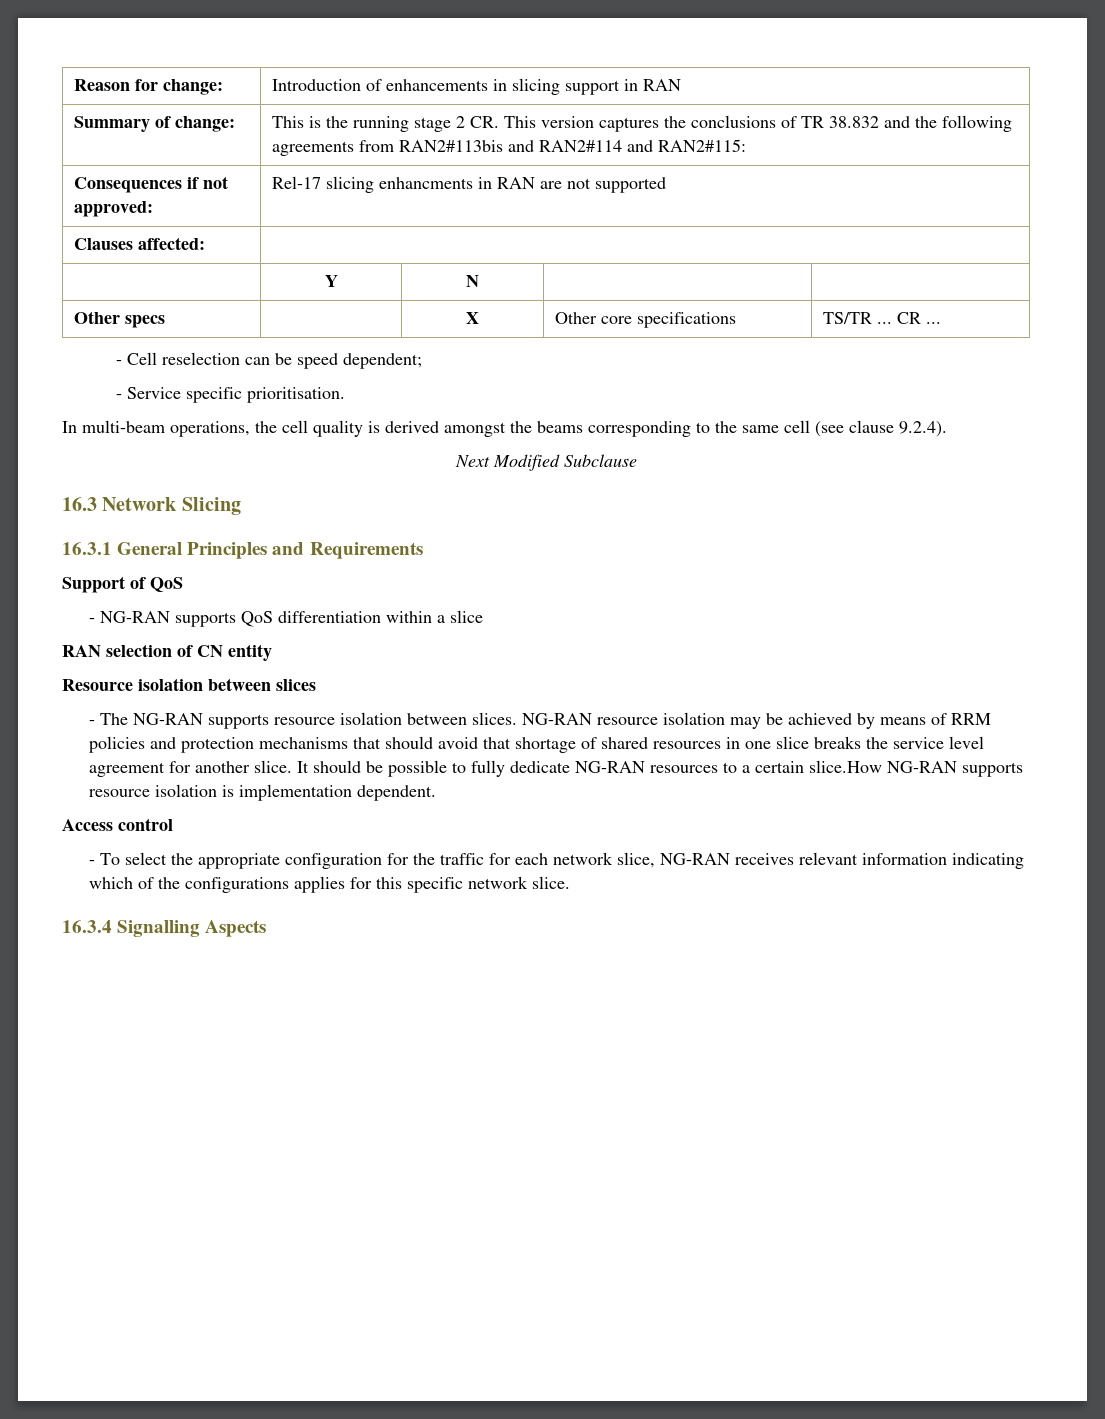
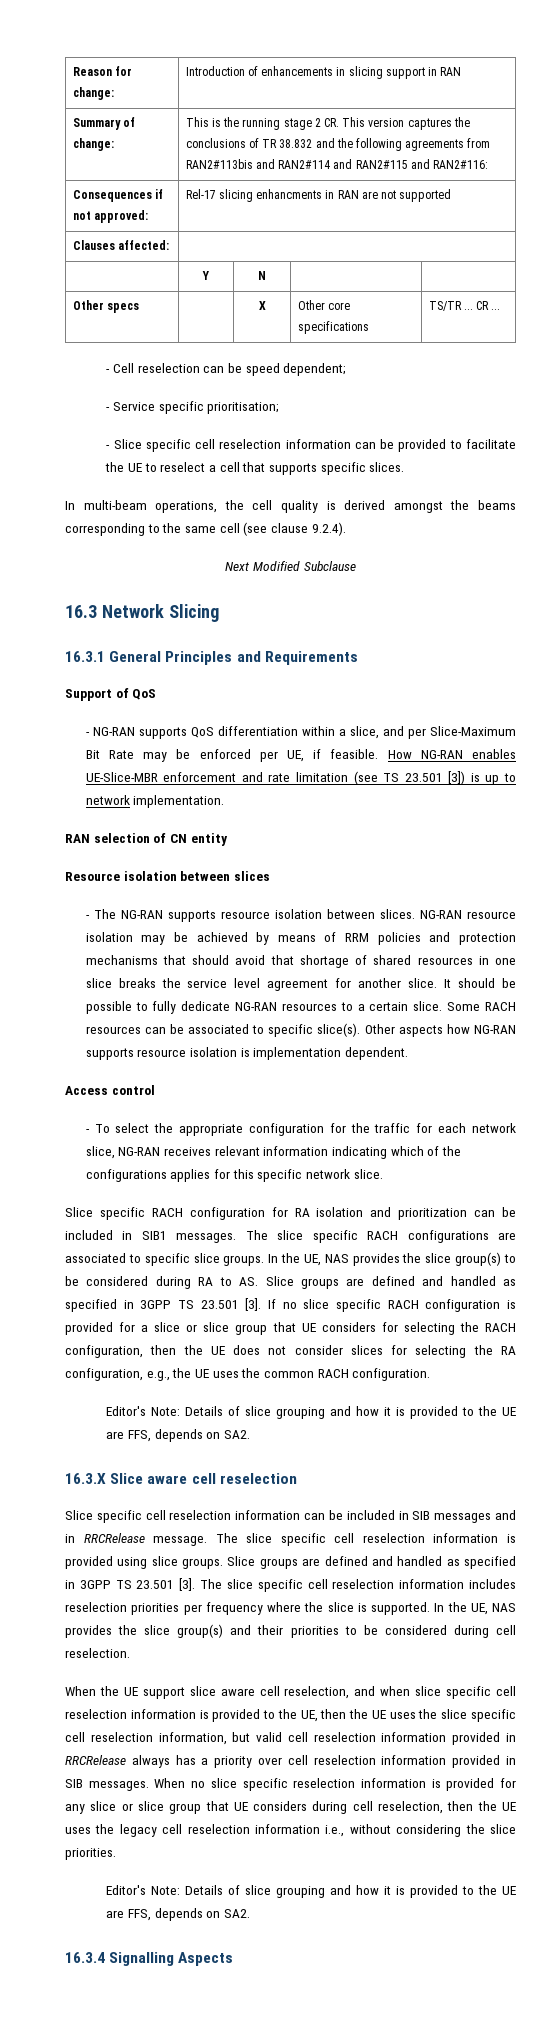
[657,139,746,152] RAN2#115: -> [355,159,489,169] RAN2#115 and RAN2#116:
[247,387,346,403] prioritisation. -> [207,402,280,414] [106,439,517,452] [105,462,405,475] prioritisation; // - Slice specific cell reselection information can be provided to facilitate the UE to reselect a cell that supports specific slices.
[450,610,484,623] slice -> [349,726,516,739] [85,749,516,762] [85,771,517,785] [85,795,225,808] slice, and per Slice-Maximum Bit Rate may be enforced per UE, if feasible. How NG-RAN enables UE-Slice-MBR enforcement and rate limitation (see TS 23.501 [3]) is up to network implementation.
[809,760,883,773] slice.How -> [413,1001,516,1011] [85,1023,470,1037] slice. Some RACH resources can be associated to specific slice(s). Other aspects how
(571, 882) none -> [65,1207,516,1220] [65,1230,516,1243] [65,1252,517,1266] [65,1276,516,1289] [65,1298,516,1312] [65,1322,516,1335] [65,1345,516,1358] [65,1368,431,1381] [106,1406,516,1419] [106,1429,250,1442] [65,1473,297,1484] [65,1510,516,1523] [65,1533,516,1546] [65,1556,516,1569] [65,1578,516,1592] [65,1602,516,1615] [65,1624,516,1638] [65,1648,130,1658] [65,1686,516,1699] [65,1709,516,1722] [65,1732,516,1745] [65,1755,516,1768] [65,1778,516,1791] [65,1801,517,1814] [65,1824,516,1837] [65,1848,116,1860] [106,1885,516,1898] [106,1908,250,1921] // Slice specific RACH configuration for RA isolation and prioritization can be included in SIB1 messages. The slice specific RACH configurations are associated to specific slice groups. In the UE, NAS provides the slice group(s) to be considered during RA to AS. Slice groups are defined and handled as specified in 3GPP TS 23.501 [3]. If no slice specific RACH configuration is provided for a slice or slice group that UE considers for selecting the RACH configuration, then the UE does not consider slices for selecting the RA configuration, e.g., the UE uses the common RACH configuration. // Editor's Note: Details of slice grouping and how it is provided to the UE are FFS, depends on SA2. // 16.3.X Slice aware cell reselection // Slice specific cell reselection information can be included in SIB messages and in RRCRelease message. The slice specific cell reselection information is provided using slice groups. Slice groups are defined and handled as specified in 3GPP TS 23.501 [3]. The slice specific cell reselection information includes reselection priorities per frequency where the slice is supported. In the UE, NAS provides the slice group(s) and their priorities to be considered during cell reselection. // When the UE support slice aware cell reselection, and when slice specific cell reselection information is provided to the UE, then the UE uses the slice specific cell reselection information, but valid cell reselection information provided in RRCRelease always has a priority over cell reselection information provided in SIB messages. When no slice specific reselection information is provided for any slice or slice group that UE considers during cell reselection, then the UE uses the legacy cell reselection information i.e., without considering the slice priorities. // Editor's Note: Details of slice grouping and how it is provided to the UE are FFS, depends on SA2.

